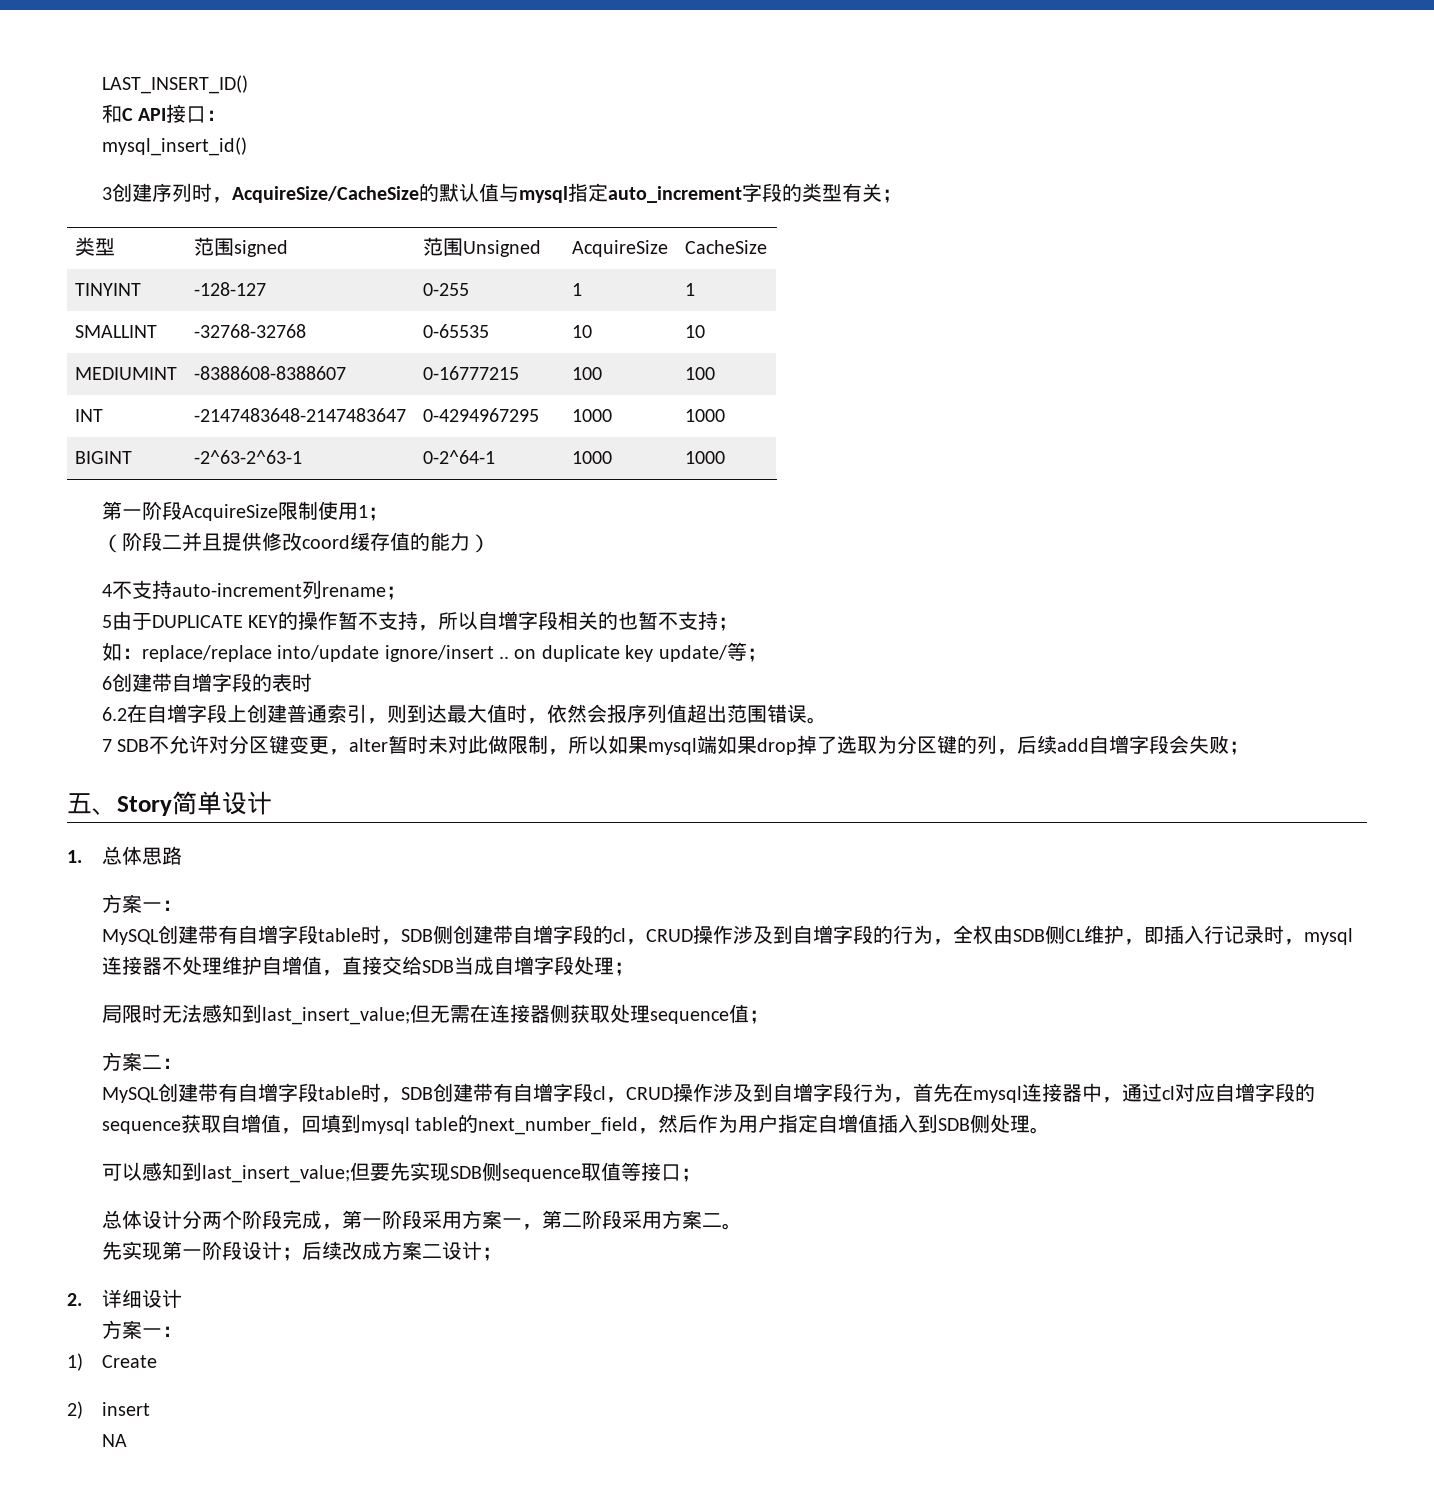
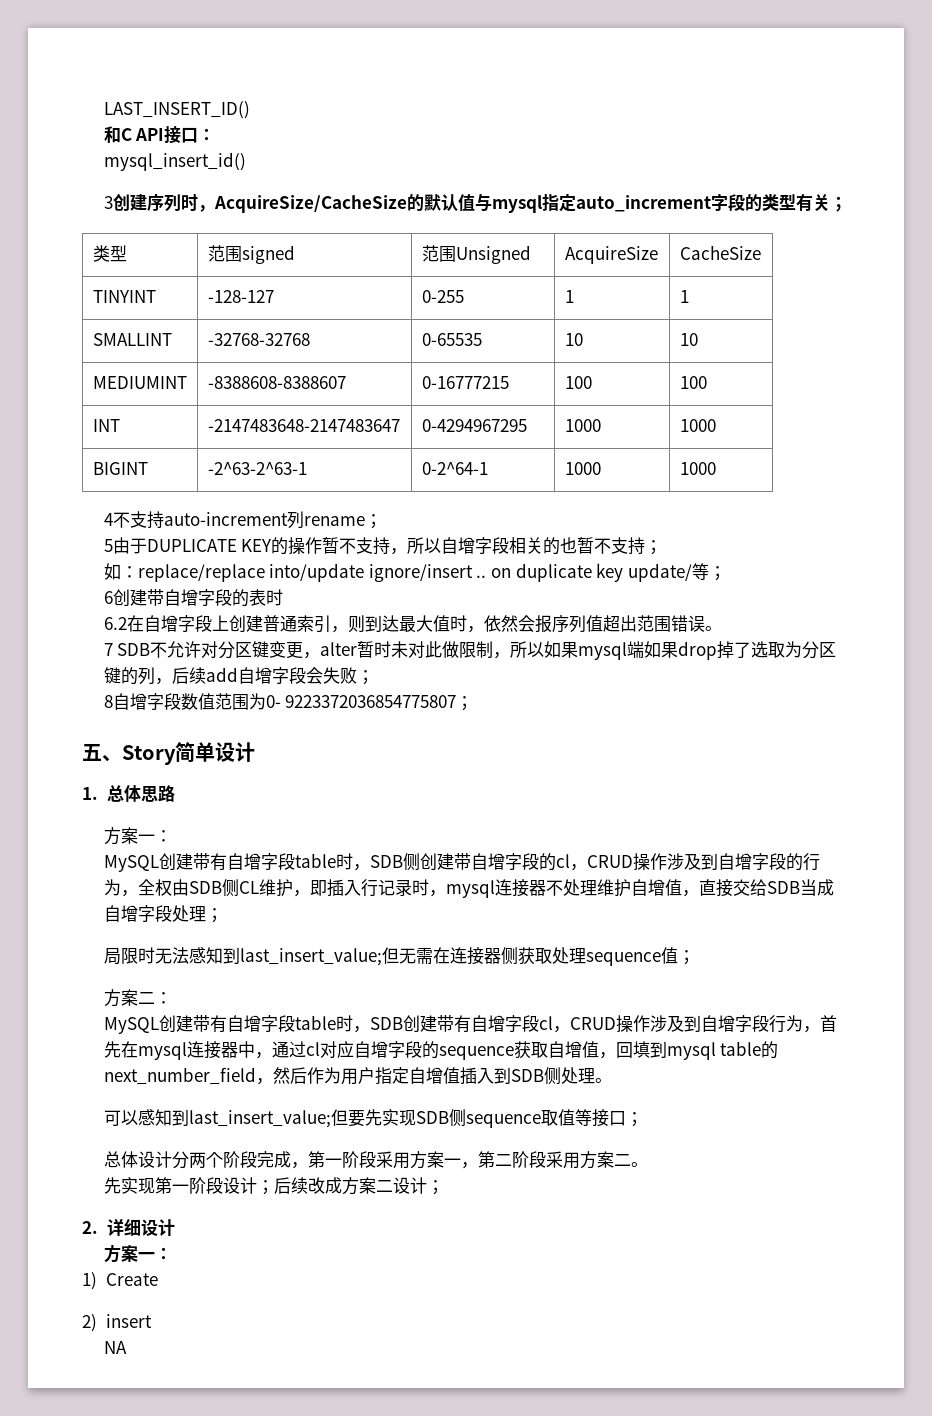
[101,501,388,521] [101,532,490,553] // 第一阶段AcquireSize限制使用1； // （阶段二并且提供修改coord缓存值的能力） -> (716, 468) none
(1250, 748) none -> [103,693,474,711] // 8自增字段数值范围为0- 9223372036854775807；

